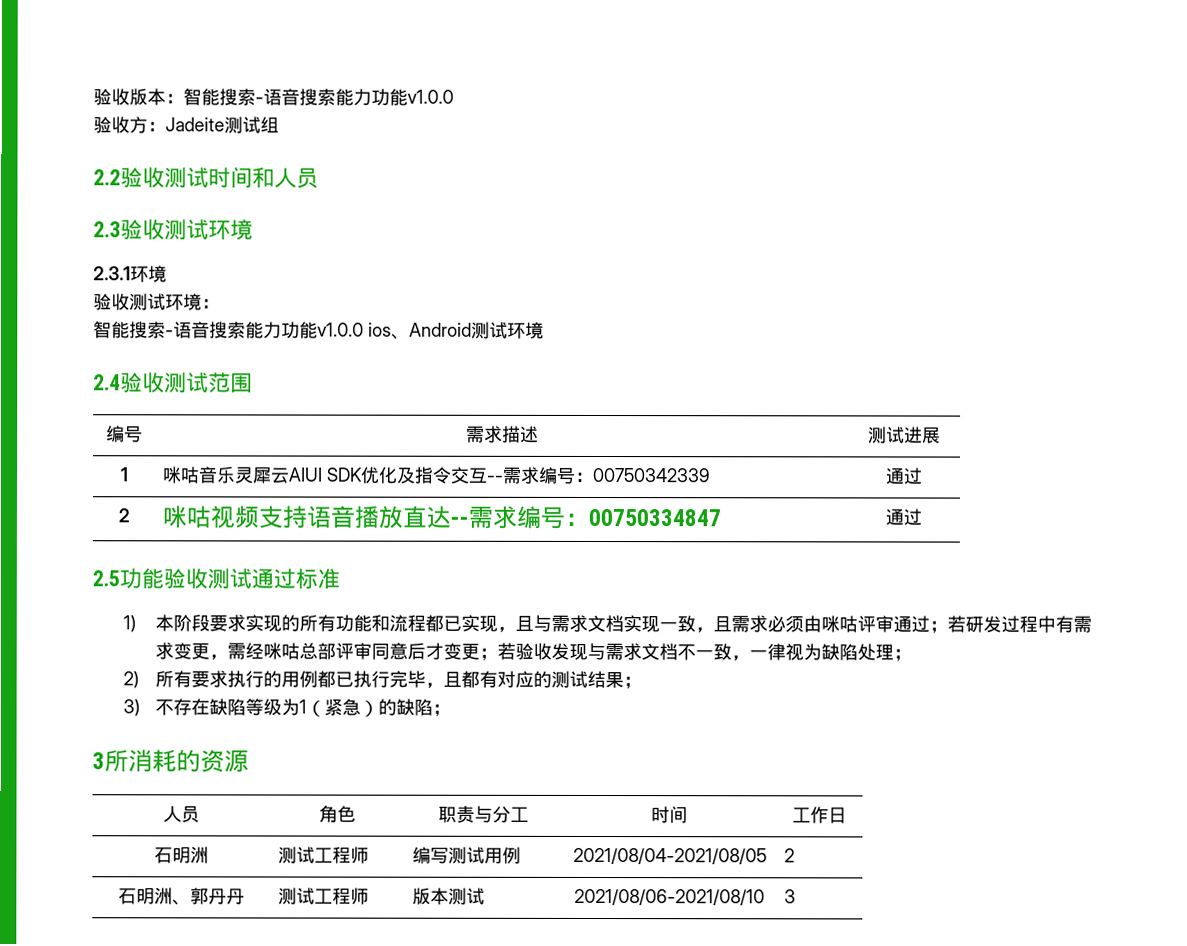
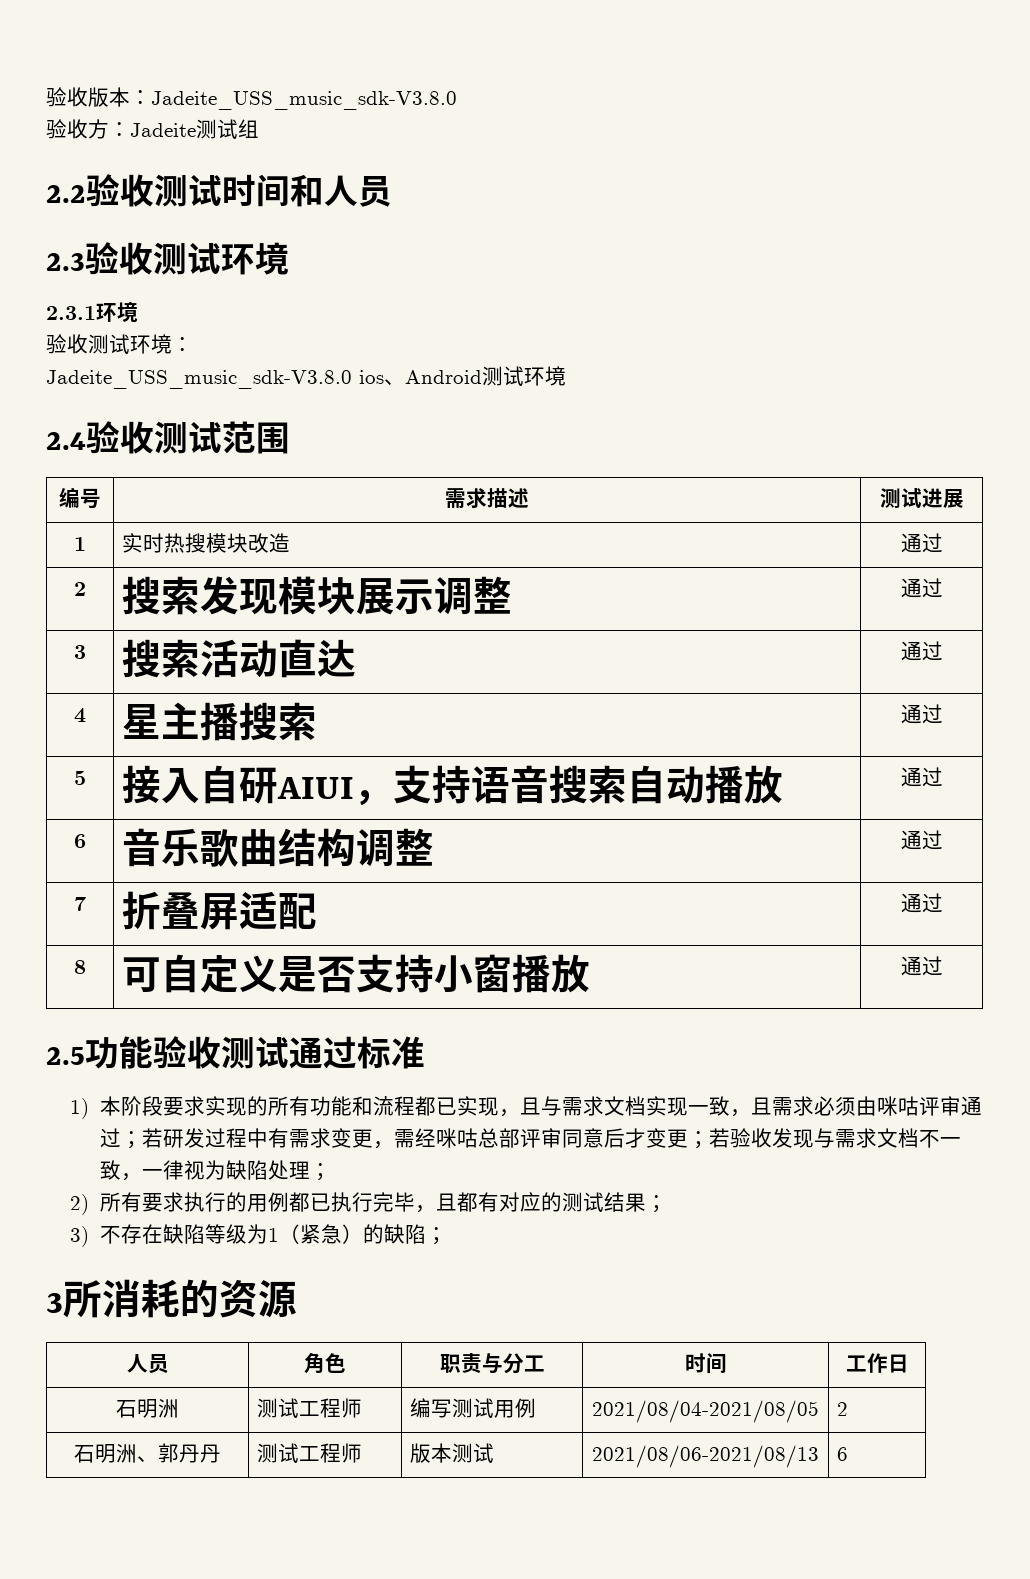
[183,88,454,106] 智能搜索-语音搜索能力功能v1.0.0 -> [151,91,457,110] Jadeite_USS_music_sdk-V3.8.0
[93,321,364,339] 智能搜索-语音搜索能力功能v1.0.0 -> [46,370,352,389] Jadeite_USS_music_sdk-V3.8.0
[162,466,712,484] [885,467,923,485] [117,508,130,523] [162,505,722,529] 咪咕音乐灵犀云AIUI SDK优化及指令交互--需求编号：00750342339 | 通过 // 2 | 咪咕视频支持语音播放直达--需求编号：00750334847 -> [122,533,291,553] [900,533,943,553] [74,582,86,596] [122,576,513,615] [900,578,943,598] [74,645,86,659] [122,639,357,678] [900,641,943,661] [74,708,86,723] [122,702,318,741] [900,704,943,724] [74,771,86,785] [122,765,784,806] [900,767,943,787] [74,834,86,848] [122,828,435,867] [900,830,943,850] [74,897,86,911] [122,891,318,930] [900,893,943,913] [74,960,86,974] [122,954,591,993] 实时热搜模块改造 | 通过 // 2 | 搜索发现模块展示调整 | 通过 // 3 | 搜索活动直达 | 通过 // 4 | 星主播搜索 | 通过 // 5 | 接入自研AIUI，支持语音搜索自动播放 | 通过 // 6 | 音乐歌曲结构调整 | 通过 // 7 | 折叠屏适配 | 通过 // 8 | 可自定义是否支持小窗播放
[574,888,765,906] [784,889,797,904] 2021/08/06-2021/08/10 | 3 -> [592,1445,819,1468] [837,1447,849,1461] 2021/08/06-2021/08/13 | 6

